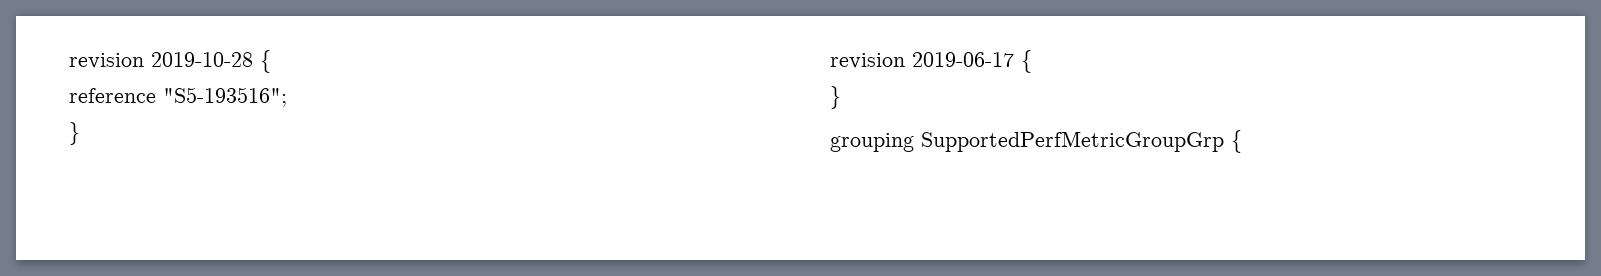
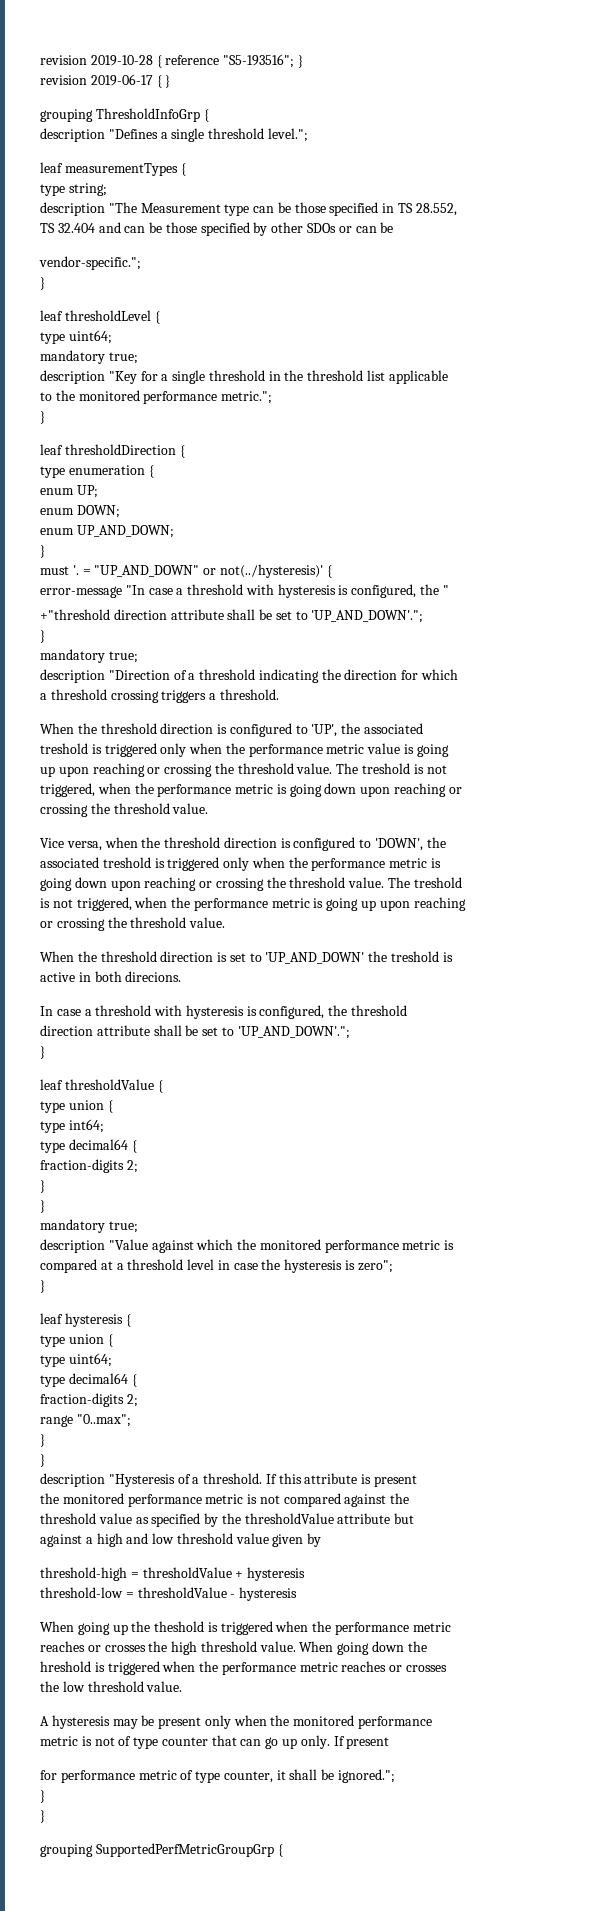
(271, 61) // -> (162, 61) none
(287, 97) // -> (295, 61) none
(1032, 61) none -> [165,75,171,88] [40,108,209,122] [40,128,308,142] [40,162,186,176] [40,183,107,196] [40,202,457,216] [40,222,394,236] [39,256,141,270] [40,277,45,290] [40,310,160,324] [40,330,112,344] [40,350,138,364] [40,370,448,384] [40,390,273,404] [40,411,45,424] [40,444,185,458] [40,465,154,478] [40,485,98,498] [40,505,120,518] [40,525,174,538] [40,545,45,558] [40,564,332,578] [40,584,449,598] [40,609,424,623] [40,630,45,643] [40,649,138,663] [40,669,459,683] [40,689,279,703] [40,723,424,737] [40,743,449,757] [40,763,447,777] [40,783,462,797] [40,803,209,817] [40,837,446,851] [40,857,442,871] [40,877,462,891] [40,897,466,911] [40,917,226,931] [40,951,453,964] [40,971,182,982] [40,1005,408,1019] [40,1025,350,1039] [40,1046,45,1059] [40,1079,163,1093] [40,1100,113,1113] [40,1119,104,1133] [40,1139,137,1153] [40,1159,138,1173] [40,1180,45,1193] [40,1200,45,1213] [40,1219,138,1233] [40,1239,455,1253] [40,1259,393,1273] [40,1280,45,1293] [40,1313,131,1327] [40,1334,113,1347] [40,1353,112,1367] [40,1373,137,1387] [40,1393,138,1407] [40,1414,131,1427] [40,1434,45,1447] [40,1454,45,1467] [40,1473,418,1487] [40,1493,410,1507] [40,1513,415,1527] [40,1533,322,1547] [40,1567,306,1581] [40,1587,298,1601] [40,1621,451,1635] [40,1641,427,1655] [40,1661,448,1675] [40,1681,183,1692] [40,1715,433,1729] [40,1735,390,1749] [40,1769,396,1783] [40,1790,45,1803] } // grouping ThresholdInfoGrp { // description "Defines a single threshold level."; // leaf measurementTypes { // type string; // description "The Measurement type can be those specified in TS 28.552, // TS 32.404 and can be those specified by other SDOs or can be // vendor-specific."; // } // leaf thresholdLevel { // type uint64; // mandatory true; // description "Key for a single threshold in the threshold list applicable // to the monitored performance metric."; // } // leaf thresholdDirection { // type enumeration { // enum UP; // enum DOWN; // enum UP_AND_DOWN; // } // must '. = "UP_AND_DOWN" or not(../hysteresis)' { // error-message "In case a threshold with hysteresis is configured, the " // +"threshold direction attribute shall be set to 'UP_AND_DOWN'."; // } // mandatory true; // description "Direction of a threshold indicating the direction for which // a threshold crossing triggers a threshold. // When the threshold direction is configured to 'UP', the associated // treshold is triggered only when the performance metric value is going // up upon reaching or crossing the threshold value. The treshold is not // triggered, when the performance metric is going down upon reaching or // crossing the threshold value. // Vice versa, when the threshold direction is configured to 'DOWN', the // associated treshold is triggered only when the performance metric is // going down upon reaching or crossing the threshold value. The treshold // is not triggered, when the performance metric is going up upon reaching // or crossing the threshold value. // When the threshold direction is set to 'UP_AND_DOWN' the treshold is // active in both direcions. // In case a threshold with hysteresis is configured, the threshold // direction attribute shall be set to 'UP_AND_DOWN'."; // } // leaf thresholdValue { // type union { // type int64; // type decimal64 { // fraction-digits 2; // } // } // mandatory true; // description "Value against which the monitored performance metric is // compared at a threshold level in case the hysteresis is zero"; // } // leaf hysteresis { // type union { // type uint64; // type decimal64 { // fraction-digits 2; // range "0..max"; // } // } // description "Hysteresis of a threshold. If this attribute is present // the monitored performance metric is not compared against the // threshold value as specified by the thresholdValue attribute but // against a high and low threshold value given by // threshold-high = thresholdValue + hysteresis // threshold-low = thresholdValue - hysteresis // When going up the theshold is triggered when the performance metric // reaches or crosses the high threshold value. When going down the // hreshold is triggered when the performance metric reaches or crosses // the low threshold value. // A hysteresis may be present only when the monitored performance // metric is not of type counter that can go up only. If present // for performance metric of type counter, it shall be ignored."; // }

